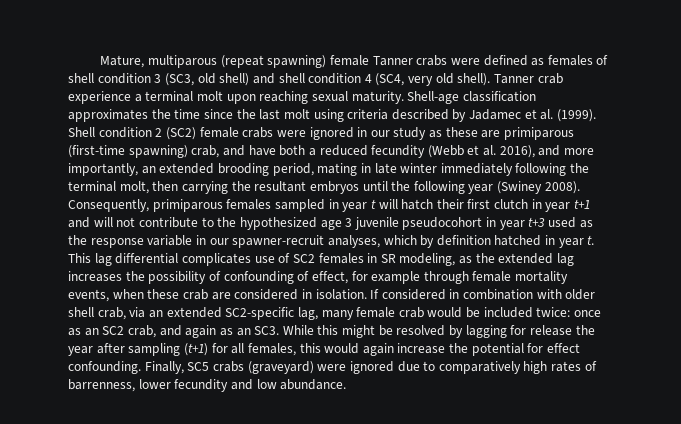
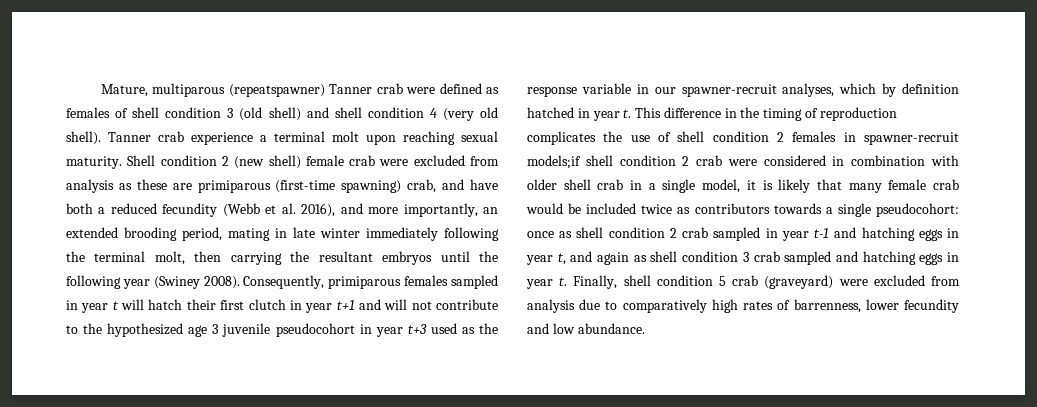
[220,55,448,68] (repeat spawning) female Tanner crabs -> [228,83,403,97] (repeatspawner) Tanner crab
[164,73,216,86] (SC3, old -> [239,107,263,121] (old
[375,73,434,86] (SC4, very -> [442,108,474,121] (very
[407,91,536,104] [68,109,597,122] [68,127,427,140] Shell-age classification approximates the time since the last molt using criteria described by Jadamec et al. (1999). Shell condition 2 (SC2) female crabs were ignored in our study -> [127,155,500,169] [66,179,114,193] Shell condition 2 (new shell) female crab were excluded from analysis
[94,253,575,266] [68,271,569,284] [68,289,380,302] lag differential complicates use of SC2 females in SR modeling, as the extended lag increases the possibility of confounding of effect, for example through female mortality events, when these crab are considered in isolation. If -> [663,107,897,121] [527,131,959,145] [527,155,757,169] difference in the timing of reproduction complicates the use of shell condition 2 females in spawner-recruit models;if shell condition 2 crab were
[97,307,318,320] crab, via an extended SC2-specific lag, -> [597,179,842,193] crab in a single model, it is likely that
[536,307,602,317] [68,325,595,338] [68,343,581,356] [68,361,394,374] twice: once as an SC2 crab, and again as an SC3. While this might be resolved by lagging for release the year after sampling (t+1) for all females, this would again increase the potential for effect confounding. Finally, SC5 crabs (graveyard) were ignored -> [641,203,959,217] [527,227,959,241] [526,251,959,265] [526,275,960,289] [527,299,575,313] twice as contributors towards a single pseudocohort: once as shell condition 2 crab sampled in year t-1 and hatching eggs in year t, and again as shell condition 3 crab sampled and hatching eggs in year t. Finally, shell condition 5 crab (graveyard) were excluded from analysis

